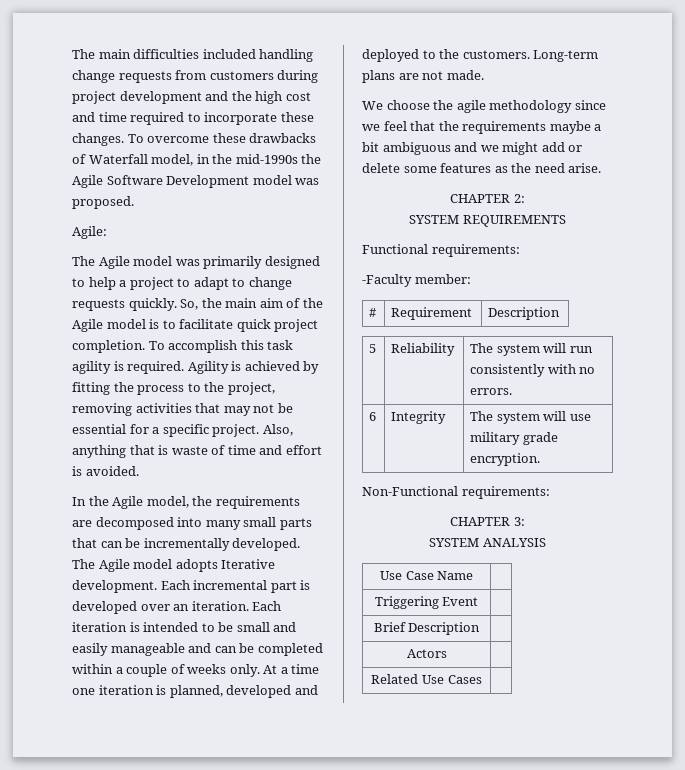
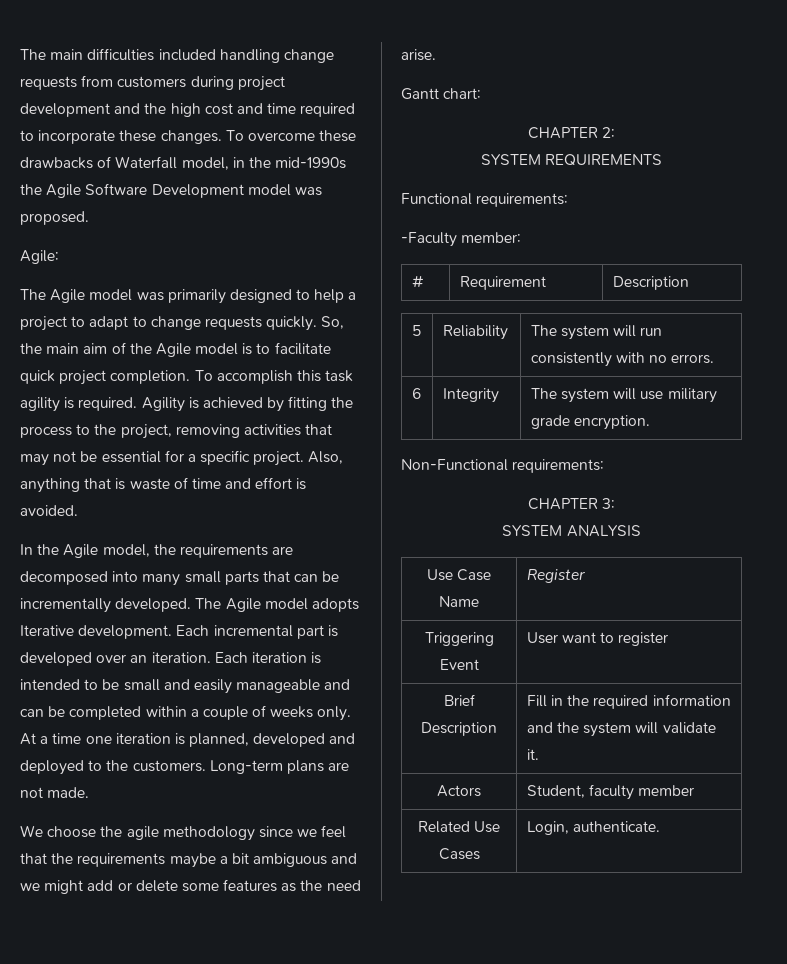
(602, 168) none -> [401,88,482,100] // Gantt chart:
(474, 575) none -> [526,569,585,583] Register
[373,622,481,635] [406,649,447,658] // Brief Description | // Actors | -> [526,632,669,646] [443,694,475,706] [421,722,497,736] [526,694,731,709] [526,722,716,737] [526,749,539,760] [437,785,481,797] [526,784,695,800] User want to register // Brief Description | Fill in the required information and the system will validate it. // Actors | Student, faculty member
(482, 679) none -> [526,821,661,835] Login, authenticate.

